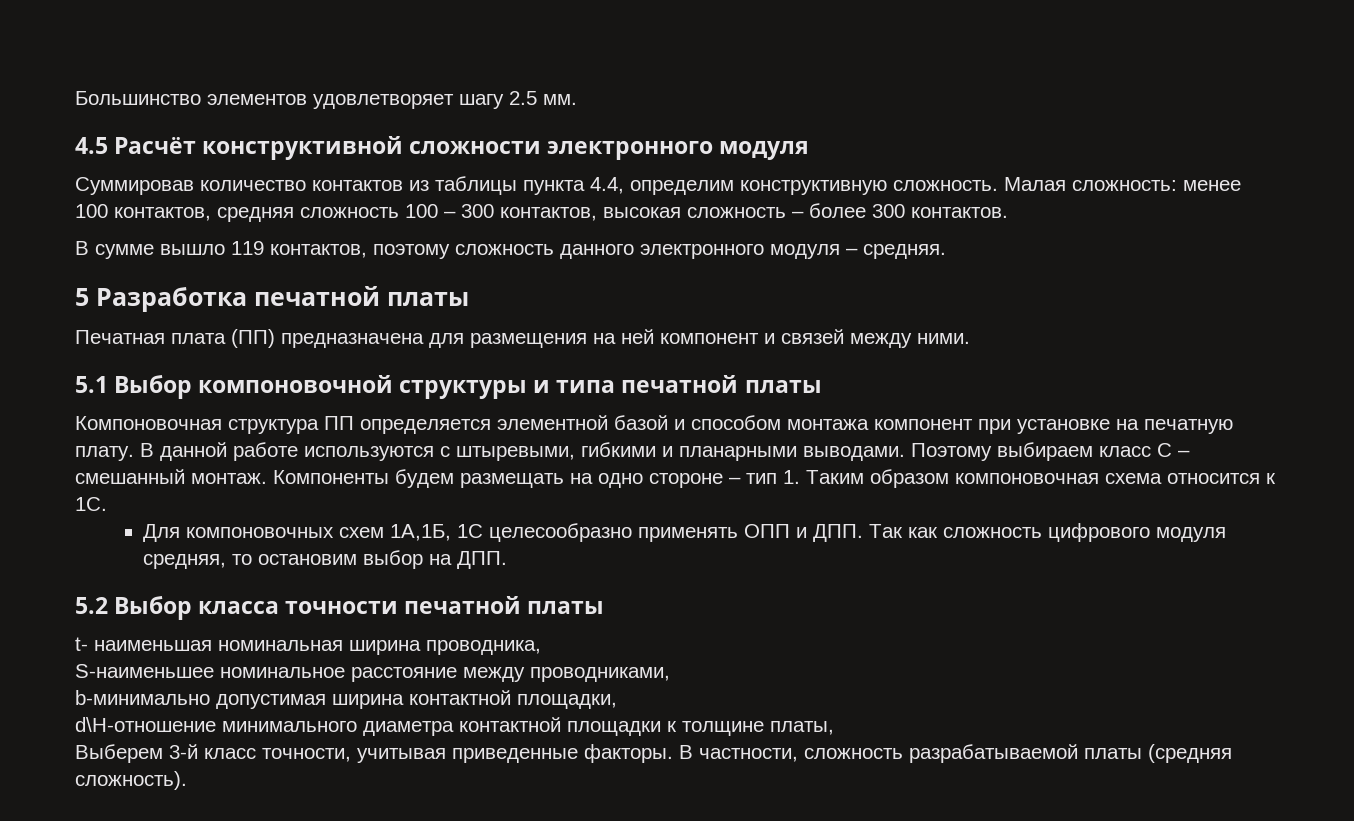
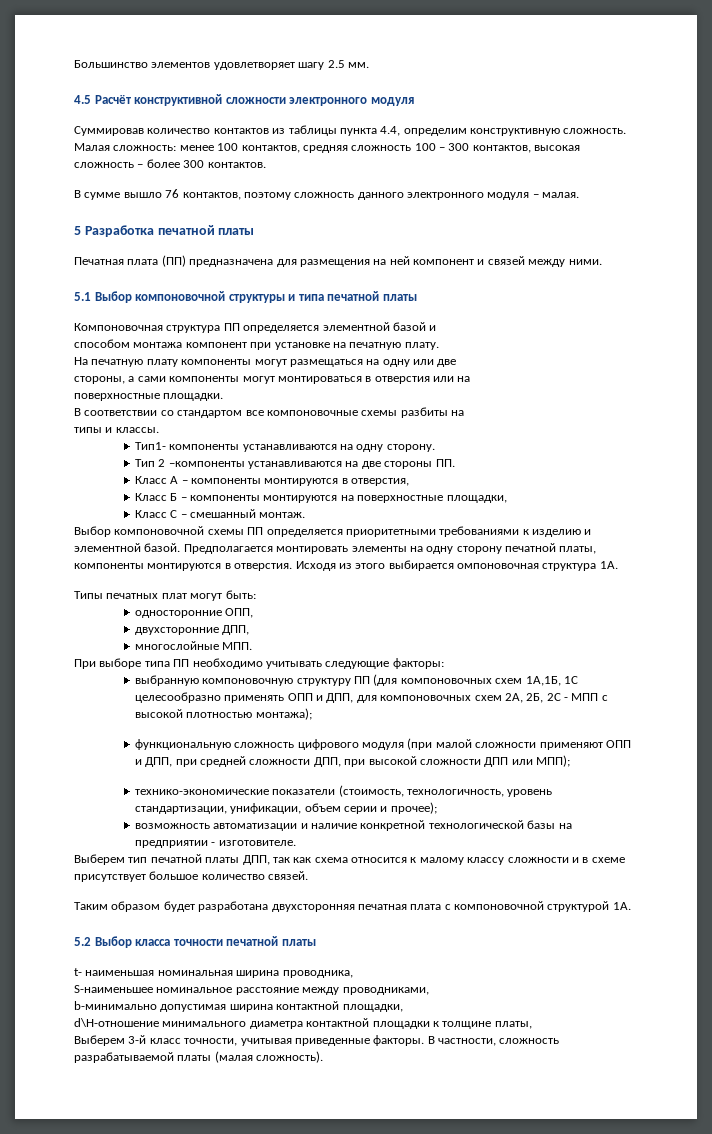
[231,241,264,255] 119 -> [165,189,180,198] 76
[863,244,946,259] средняя. -> [542,192,580,198] малая.
(685, 424) none -> (437, 328) //
[140,442,1190,461] [75,469,1276,488] [75,497,107,511] [142,524,180,542] В данной работе используются с штыревыми, гибкими и планарными выводами. Поэтому выбираем класс С – смешанный монтаж. Компоненты будем размещать на одно стороне – тип 1. Таким образом компоновочная схема относится к 1С. // Для -> [74,357,457,367] [74,376,471,384] [74,393,224,401] [74,407,464,418] [74,427,159,433] [134,442,435,452] [134,459,455,469] [134,476,410,486] [134,493,507,503] [134,509,306,518] [74,526,592,537] [74,543,597,554] [74,560,618,571] [74,590,256,601] [134,608,254,618] [134,625,250,635] [134,641,253,650] [74,658,444,669] [134,674,398,686] // На печатную плату компоненты могут размещаться на одну или две // стороны, а сами компоненты могут монтироваться в отверстия или на // поверхностные площадки. // В соответствии со стандартом все компоновочные схемы разбиты на // типы и классы. // Тип1- компоненты устанавливаются на одну сторону. // Тип 2 –компоненты устанавливаются на две стороны ПП. // Класс А – компоненты монтируются в отверстия, // Класс Б – компоненты монтируются на поверхностные площадки, // Класс С – смешанный монтаж. // Выбор компоновочной схемы ПП определяется приоритетными требованиями к изделию и элементной базой. Предполагается монтировать элементы на одну сторону печатной платы, компоненты монтируются в отверстия. Исходя из этого выбирается омпоновочная структура 1А. // Типы печатных плат могут быть: // односторонние ОПП, // двухсторонние ДПП, // многослойные МПП. // При выборе типа ПП необходимо учитывать следующие факторы: // выбранную компоновочную структуру ПП (для
[812,523,1226,542] [142,550,507,569] ДПП. Так как сложность цифрового модуля средняя, то остановим выбор на ДПП. -> [326,693,608,703] [134,708,312,720] [134,738,631,750] [134,755,571,767] [134,785,553,797] [134,802,437,814] [134,820,572,831] [134,840,296,848] [74,854,625,865] [74,871,309,882] [74,901,631,912] ДПП, для компоновочных схем 2А, 2Б, 2С - МПП с высокой плотностью монтажа); // функциональную сложность цифрового модуля (при малой сложности применяют ОПП и ДПП, при средней сложности ДПП, при высокой сложности ДПП или МПП); // технико-экономические показатели (стоимость, технологичность, уровень стандартизации, унификации, объем серии и прочее); // возможность автоматизации и наличие конкретной технологической базы на предприятии - изготовителе. // Выберем тип печатной платы ДПП, так как схема относится к малому классу сложности и в схеме присутствует большое количество связей. // Таким образом будет разработана двухсторонняя печатная плата с компоновочной структурой 1А.
[1148,744,1232,763] (средняя -> [214,1051,253,1063] (малая

